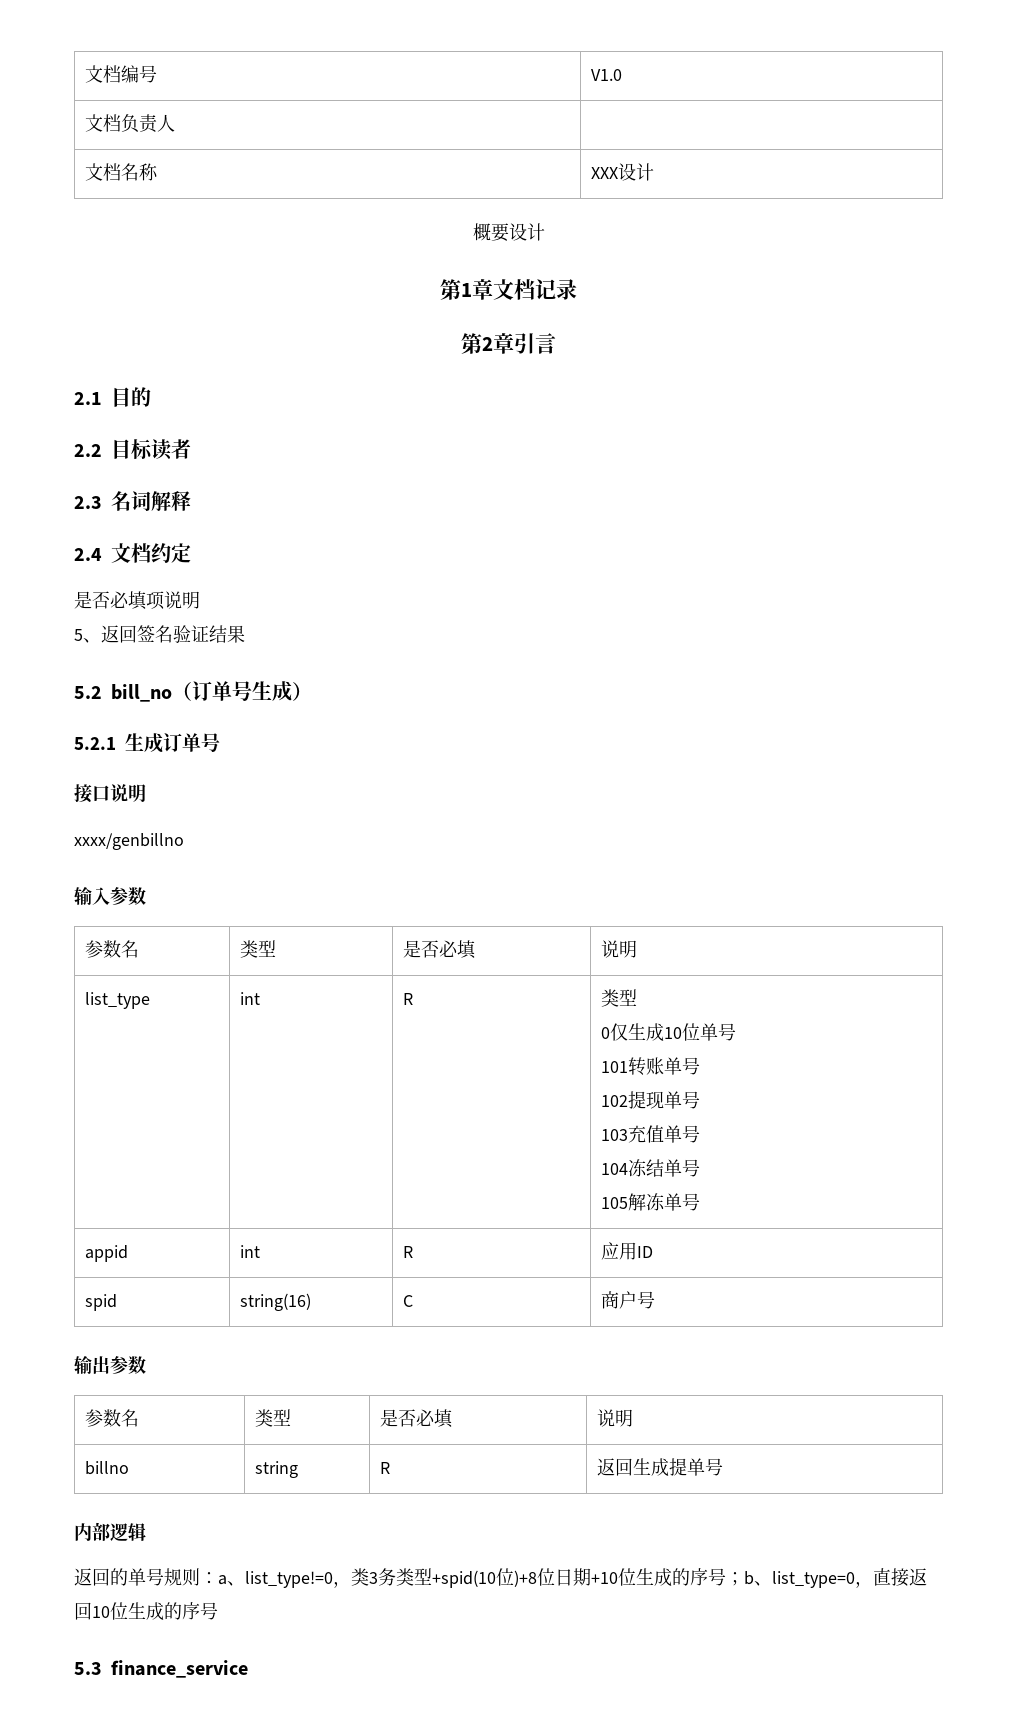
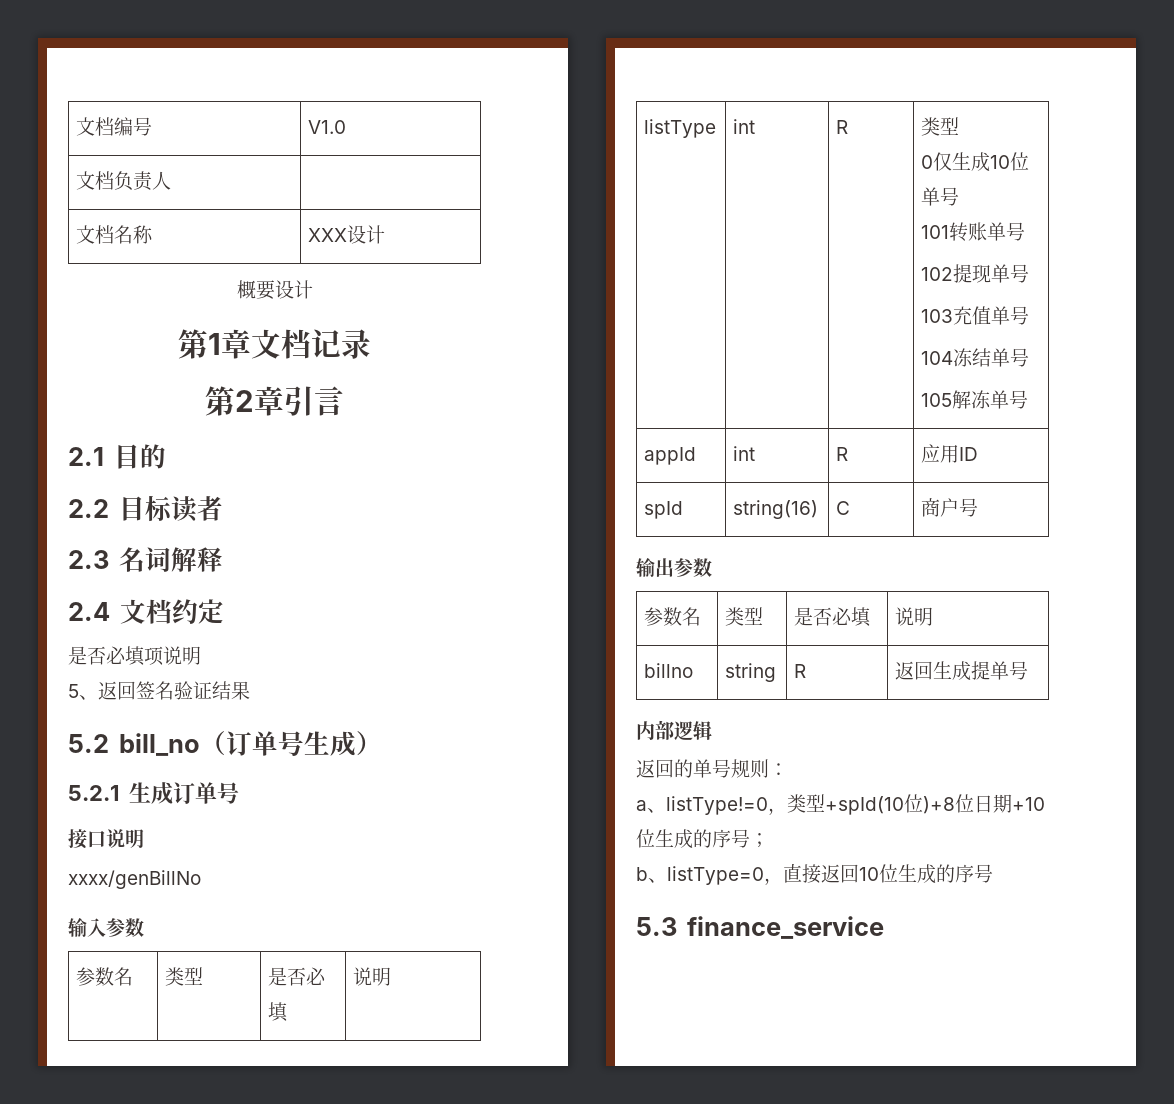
[74,833,184,850] xxxx/genbillno -> [68,870,201,889] xxxx/genBillNo
[84,992,150,1009] list_type -> [644,119,717,138] listType
[84,1245,128,1262] appid -> [644,447,697,465] appId
[84,1294,117,1311] spid -> [644,501,684,519] spId
[218,1568,496,1588] a、list_type!=0，类3务类型+spid(10 -> [636,794,904,815] // a、listType!=0，类型+spId(10
[744,1571,855,1588] b、list_type=0 -> [636,866,764,885] // b、listType=0

